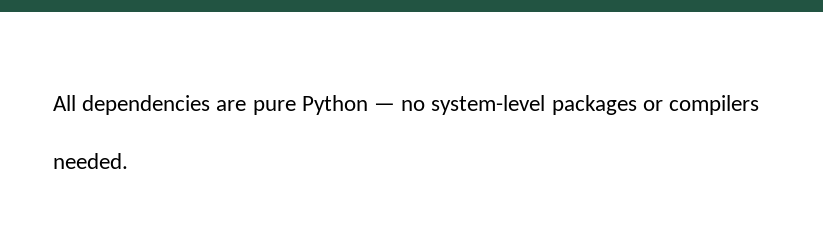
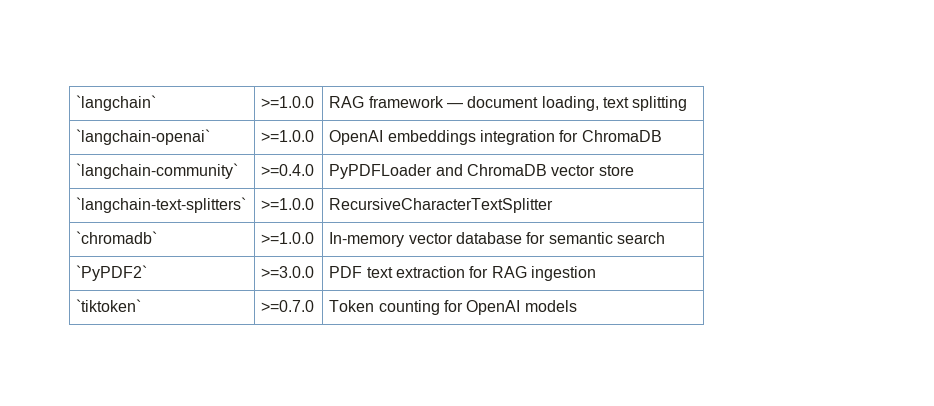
[53,95,760,115] [53,153,128,169] All dependencies are pure Python — no system-level packages or compilers // needed. -> [76,95,157,111] [261,96,315,108] [329,96,688,111] [76,129,211,145] [261,130,315,142] [329,130,662,145] [76,163,239,179] [261,164,315,176] [329,164,634,179] [76,197,247,213] [261,198,315,210] [329,198,554,213] [76,231,158,244] [261,232,315,244] [329,232,665,247] [76,265,148,281] [261,266,315,278] [329,266,596,281] [76,299,142,312] [261,300,315,312] [329,300,577,315] `langchain` | >=1.0.0 | RAG framework — document loading, text splitting // `langchain-openai` | >=1.0.0 | OpenAI embeddings integration for ChromaDB // `langchain-community` | >=0.4.0 | PyPDFLoader and ChromaDB vector store // `langchain-text-splitters` | >=1.0.0 | RecursiveCharacterTextSplitter // `chromadb` | >=1.0.0 | In-memory vector database for semantic search // `PyPDF2` | >=3.0.0 | PDF text extraction for RAG ingestion // `tiktoken` | >=0.7.0 | Token counting for OpenAI models

